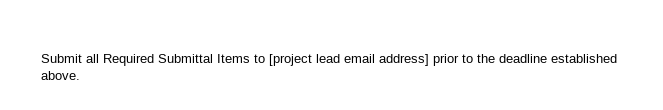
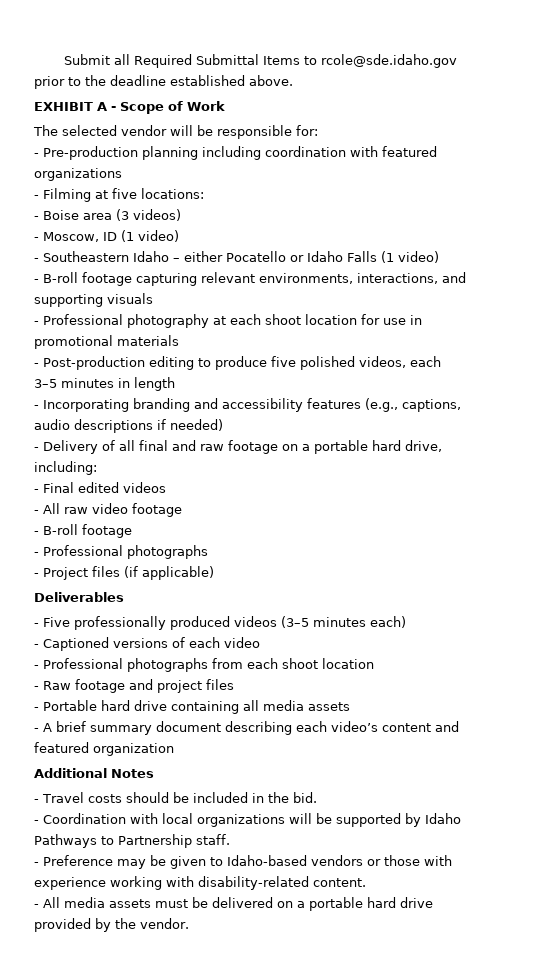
[269,54,429,66] [project lead email address] -> [320,54,457,68] rcole@sde.idaho.gov
(80, 75) none -> [34,101,225,114] [33,125,318,139] [34,146,437,160] [34,168,122,181] [34,188,204,202] [34,209,181,221] [34,230,179,242] [34,251,439,263] [34,272,466,286] [34,293,153,307] [34,314,422,328] [34,335,179,349] [34,356,441,370] [34,377,175,391] [34,398,461,412] [34,419,223,433] [34,440,442,454] [34,461,97,475] [34,482,166,493] [34,503,182,517] [34,524,132,538] [34,545,208,559] [34,566,214,580] [34,592,124,602] [34,616,406,630] [34,637,260,651] [34,658,374,672] [34,679,234,693] [34,700,350,714] [34,721,459,735] [34,742,174,756] [34,768,154,778] [34,792,317,803] [34,813,461,827] [34,834,230,848] [34,855,452,869] [34,876,366,890] [34,897,433,911] [34,918,189,932] // EXHIBIT A - Scope of Work // The selected vendor will be responsible for: // - Pre-production planning including coordination with featured organizations // - Filming at five locations: // - Boise area (3 videos) // - Moscow, ID (1 video) // - Southeastern Idaho – either Pocatello or Idaho Falls (1 video) // - B-roll footage capturing relevant environments, interactions, and supporting visuals // - Professional photography at each shoot location for use in promotional materials // - Post-production editing to produce five polished videos, each 3–5 minutes in length // - Incorporating branding and accessibility features (e.g., captions, audio descriptions if needed) // - Delivery of all final and raw footage on a portable hard drive, including: // - Final edited videos // - All raw video footage // - B-roll footage // - Professional photographs // - Project files (if applicable) // Deliverables // - Five professionally produced videos (3–5 minutes each) // - Captioned versions of each video // - Professional photographs from each shoot location // - Raw footage and project files // - Portable hard drive containing all media assets // - A brief summary document describing each video’s content and featured organization // Additional Notes // - Travel costs should be included in the bid. // - Coordination with local organizations will be supported by Idaho Pathways to Partnership staff. // - Preference may be given to Idaho-based vendors or those with experience working with disability-related content. // - All media assets must be delivered on a portable hard drive provided by the vendor.

